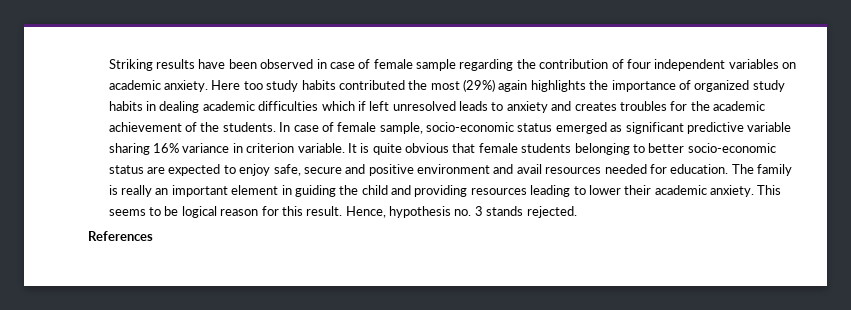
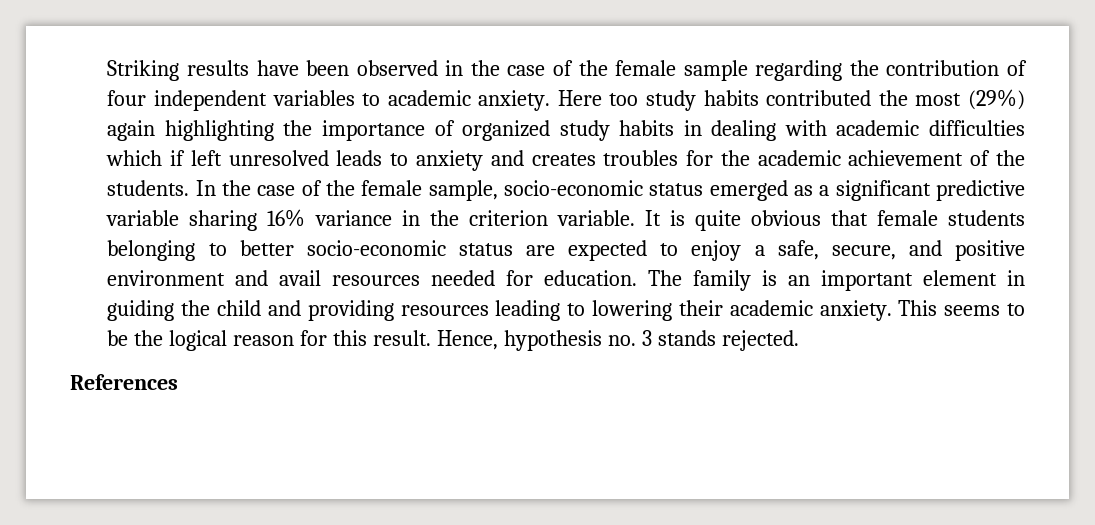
[329,59,371,69] case of -> [470,60,608,76] the case of the
[782,62,797,69] on -> [362,93,381,106] to
[530,80,586,92] highlights -> [164,120,274,141] highlighting
(200, 107) none -> [784,120,827,136] with
[293,122,334,132] case of -> [222,180,356,196] the case of the
(623, 128) none -> [819,185,830,196] a
(243, 148) none -> [429,210,459,226] the
[273,164,342,176] safe, secure -> [754,240,896,260] a safe, secure,
[121,185,153,197] really -> (778, 278) none
[588,185,621,195] lower -> [592,300,673,321] lowering
(179, 211) none -> [134,330,164,346] the

